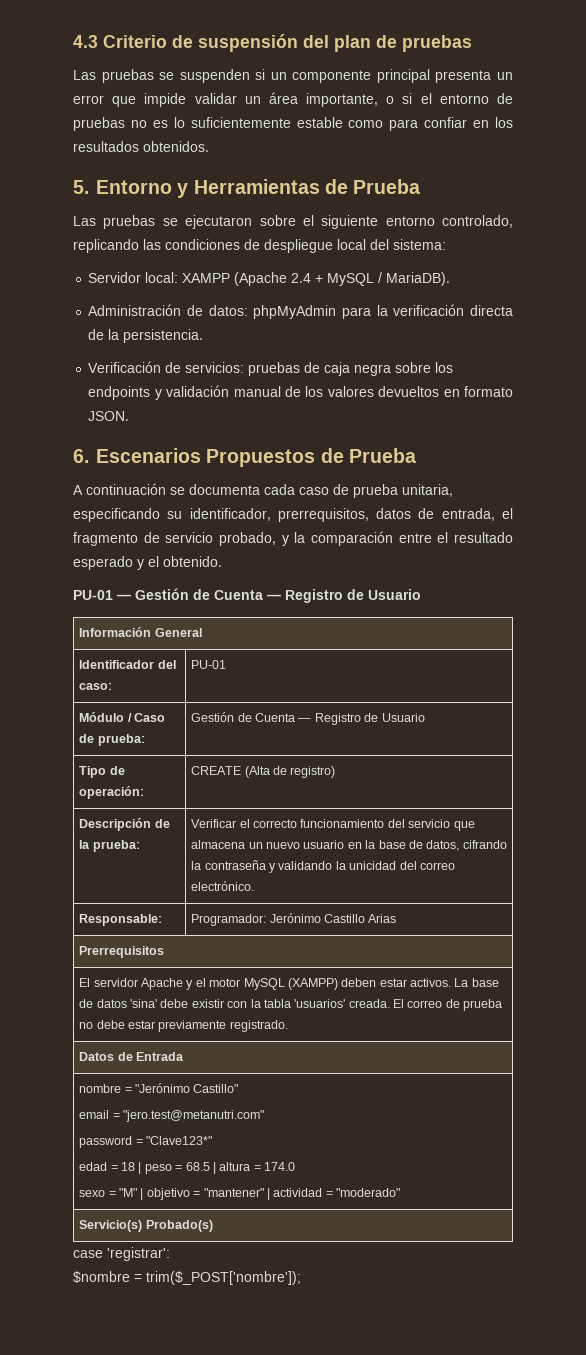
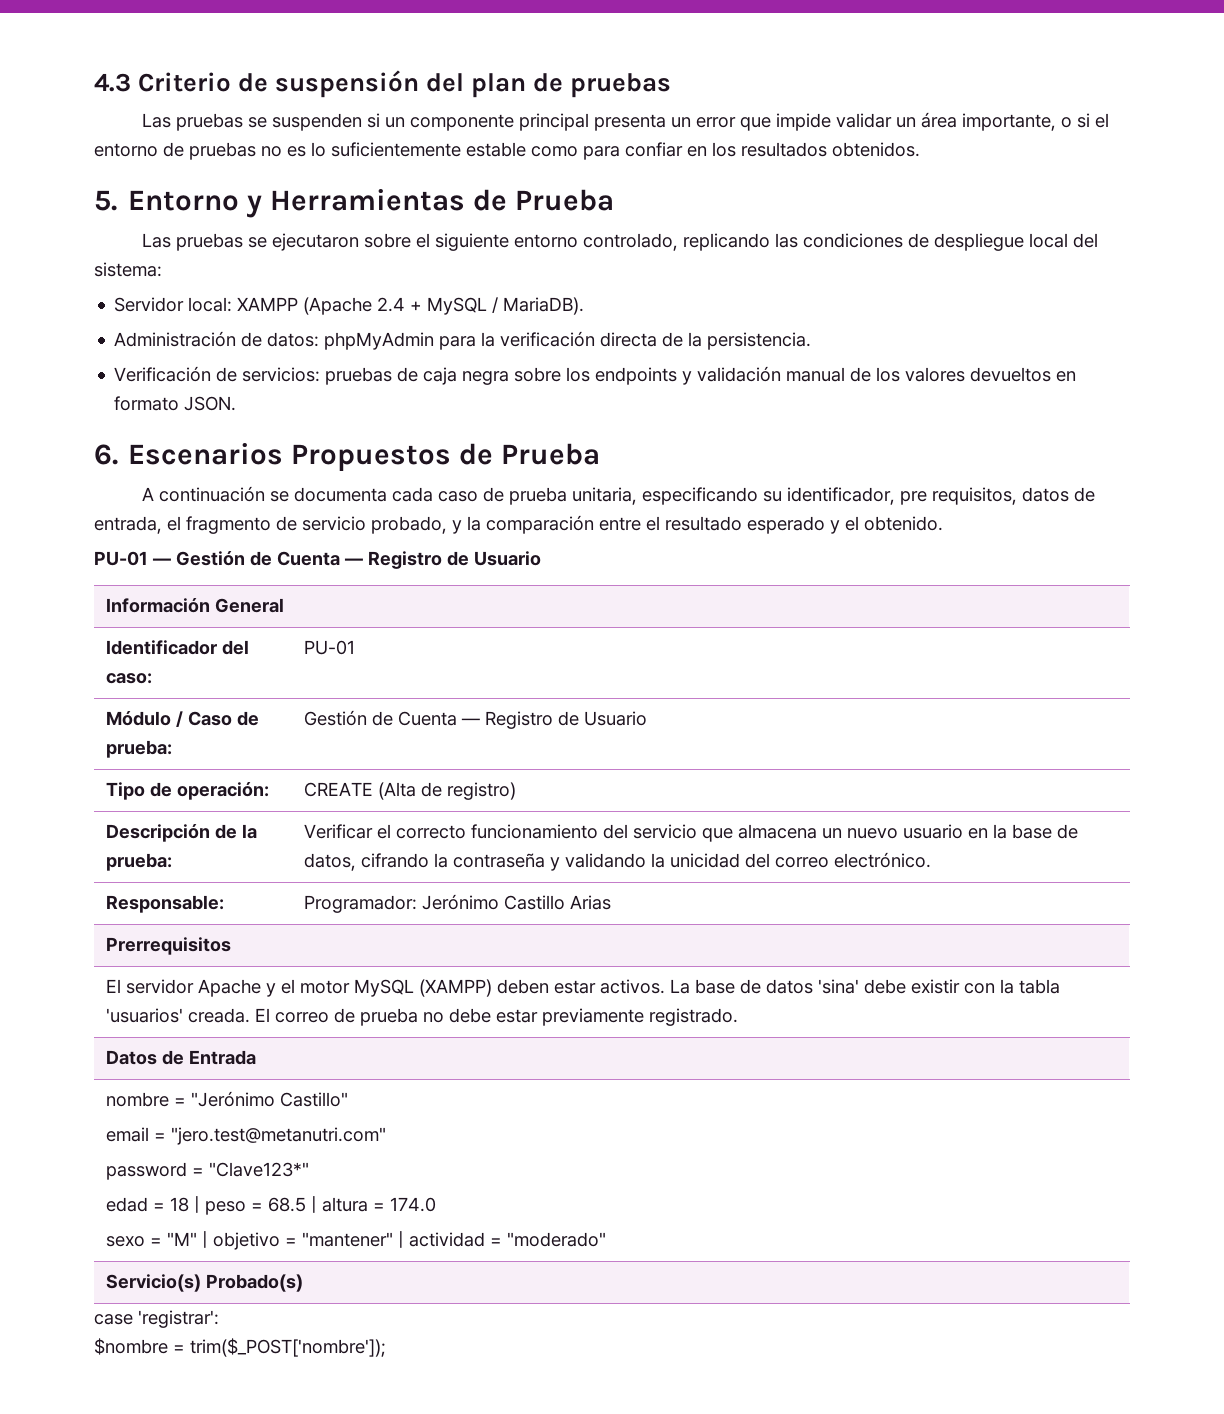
[277,508,369,522] prerrequisitos, -> [899,487,1017,505] pre requisitos,

